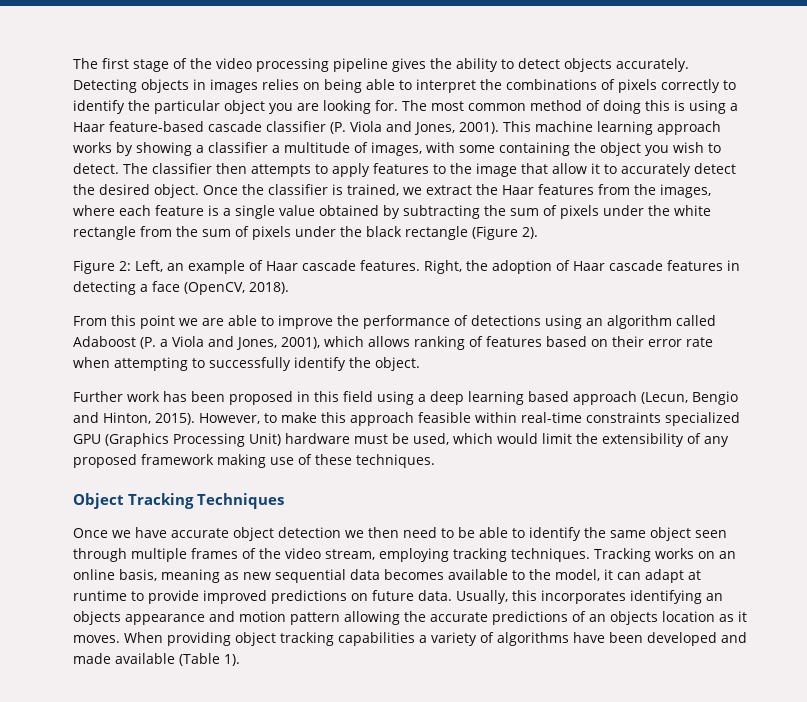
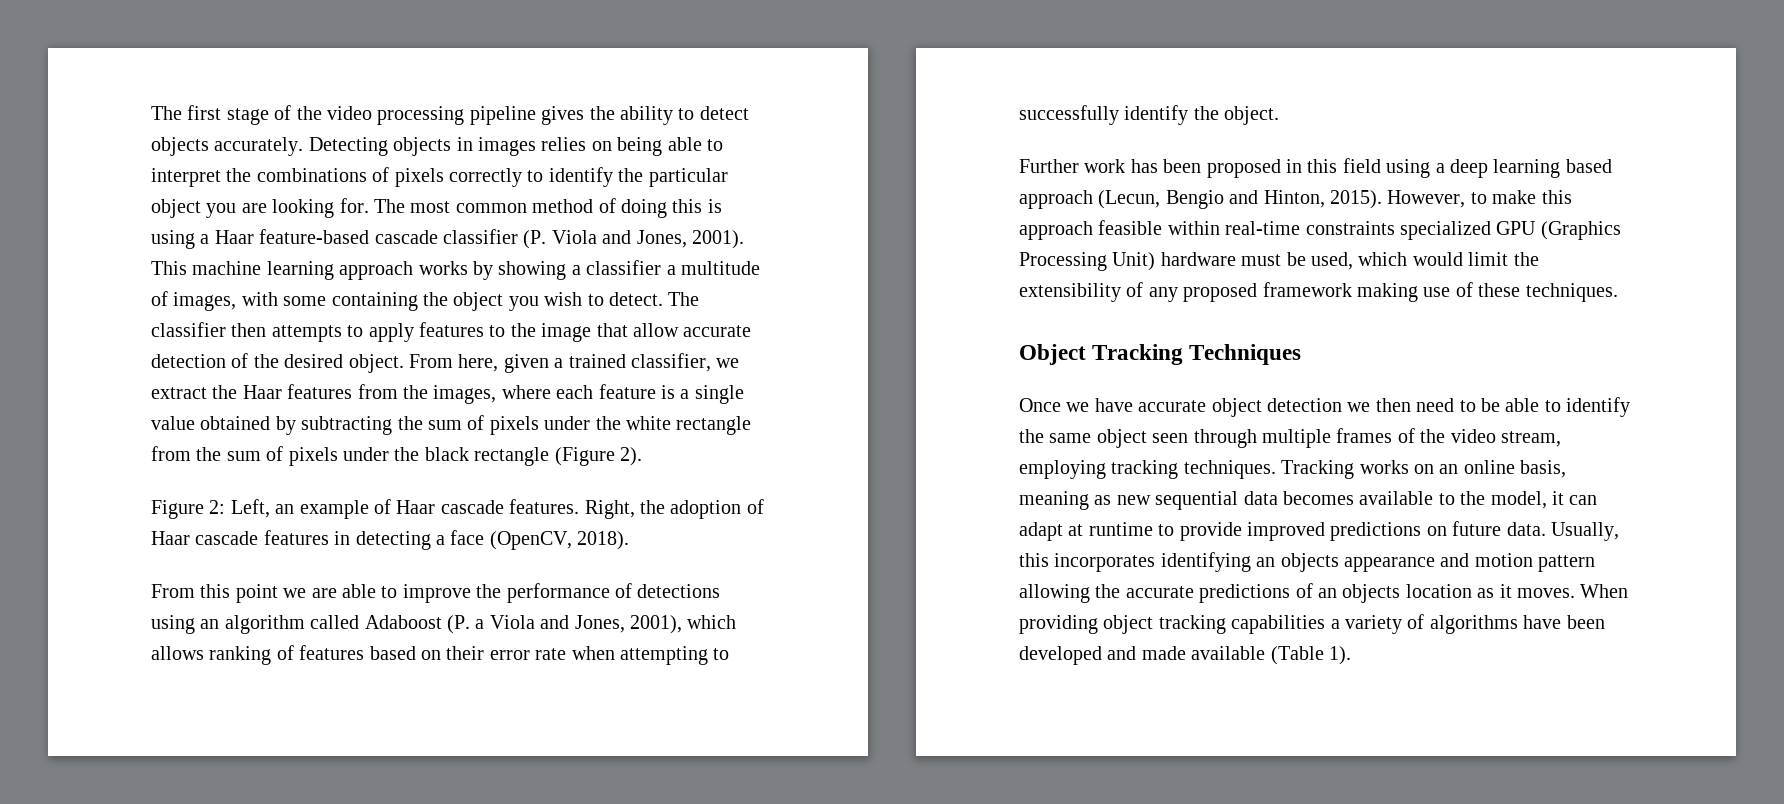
[591,163,736,177] [73,184,399,198] it to accurately detect the desired object. Once the classifier is trained, -> [683,325,752,337] [151,353,711,373] accurate detection of the desired object. From here, given a trained classifier,

